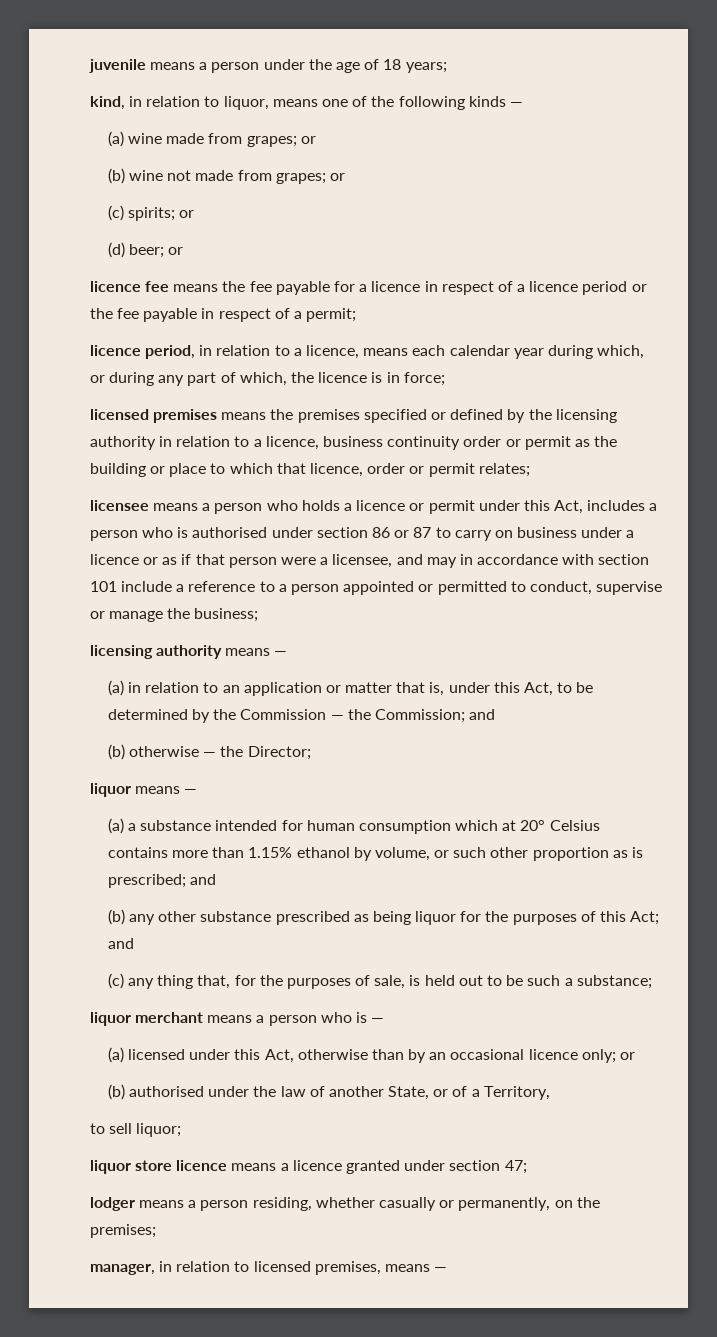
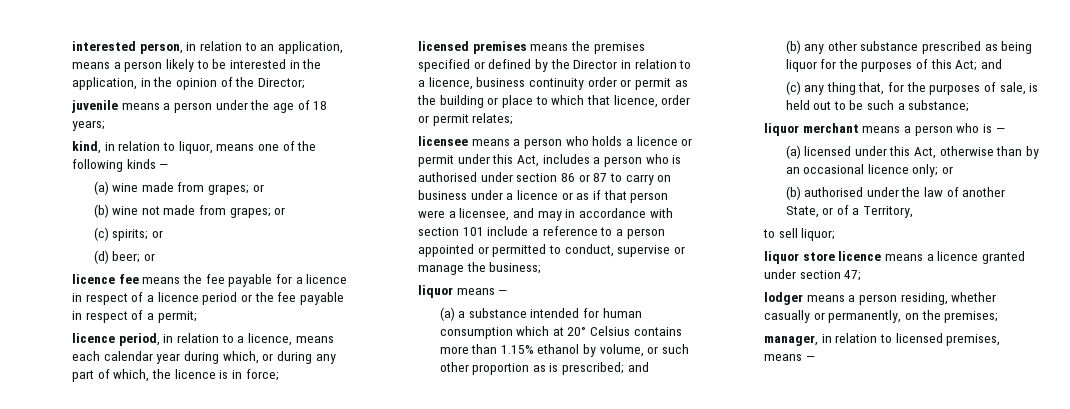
(88, 66) none -> [72,41,343,54] [72,59,322,72] [72,77,305,90] interested person, in relation to an application, means a person likely to be interested in the application, in the opinion of the Director; //
[555,409,617,423] [89,436,156,450] licensing authority -> [573,60,618,69] Director
[89,645,288,659] [107,680,594,696] [107,709,496,723] [107,744,311,760] // licensing authority means — // (a) in relation to an application or matter that is, under this Act, to be determined by the Commission — the Commission; and // (b) otherwise — the Director; -> (542, 268) none

